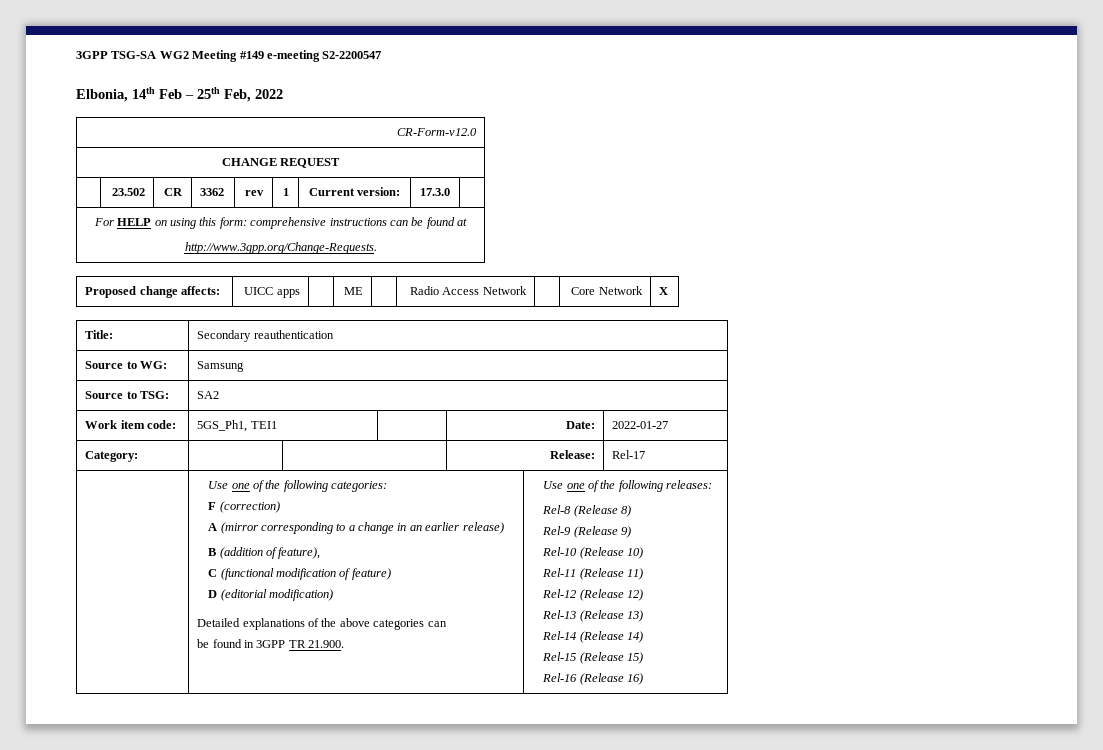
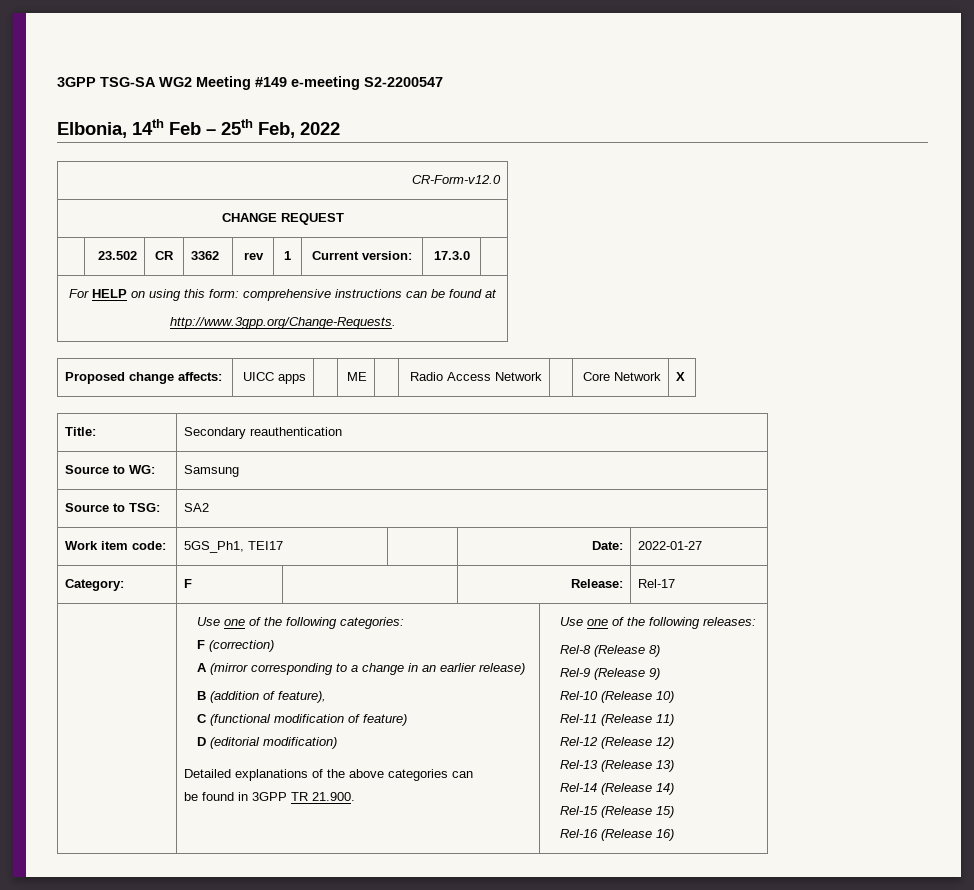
[250,421,277,429] TEI1 -> [248,541,284,550] TEI17
(139, 456) none -> [184,579,193,588] F

